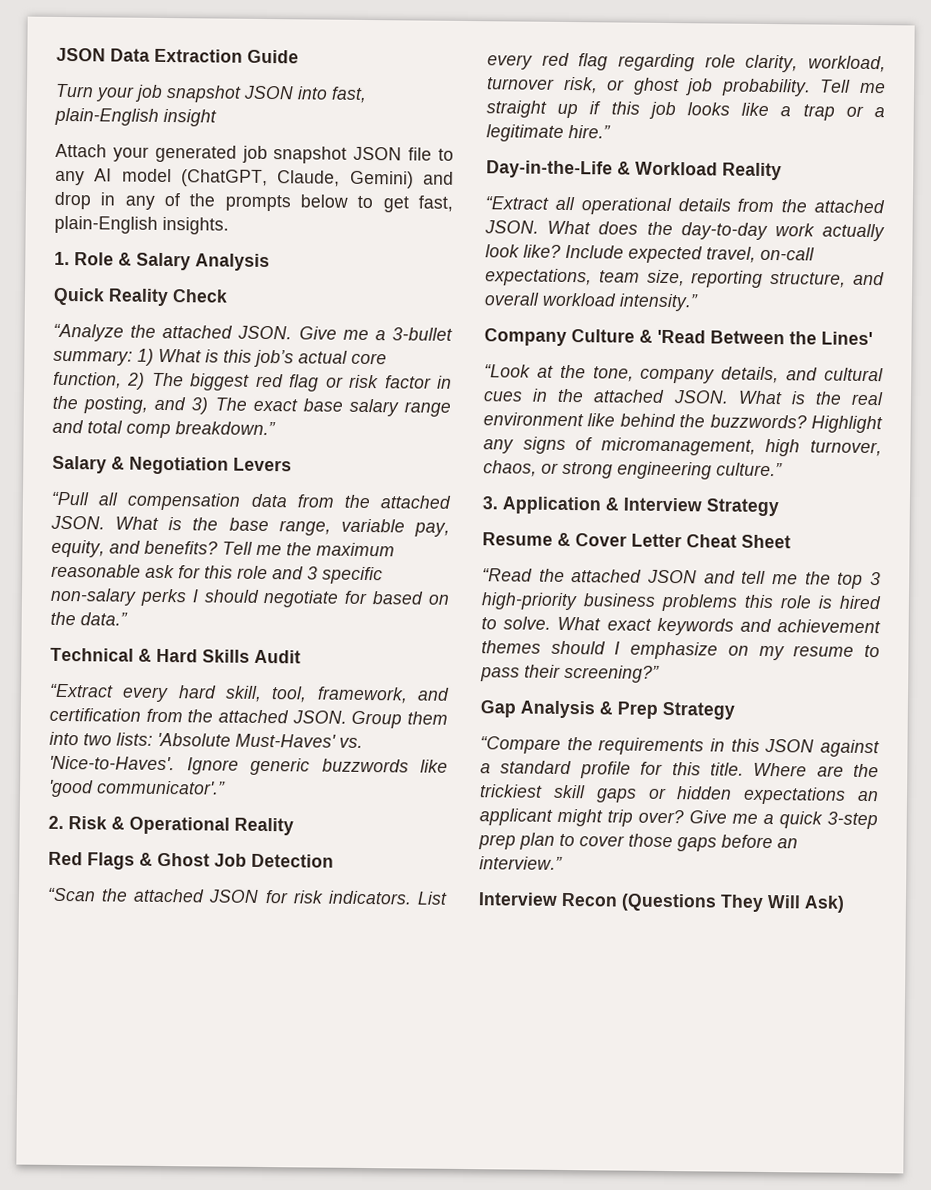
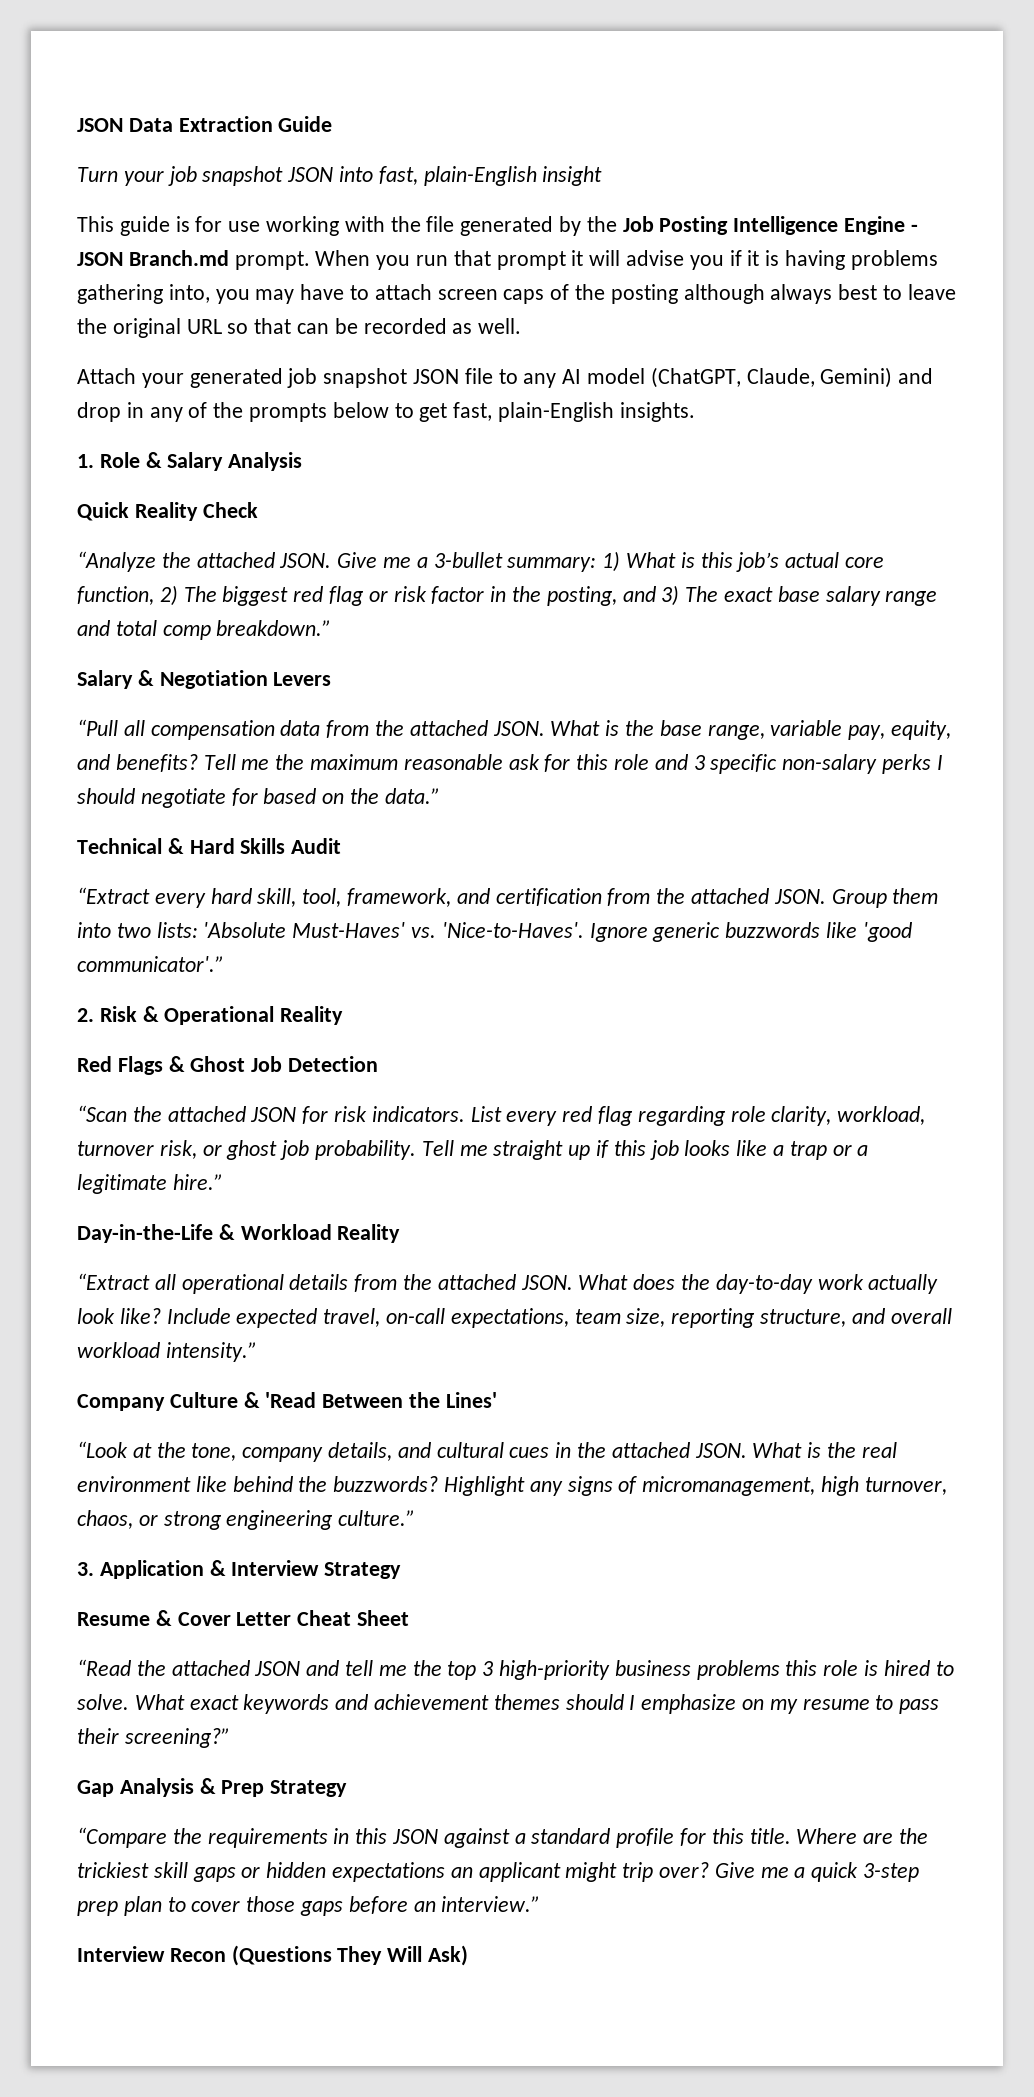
(217, 117) none -> [77,216,918,236] [77,250,938,270] [77,284,956,304] [77,318,522,338] // This guide is for use working with the file generated by the Job Posting Intelligence Engine - JSON Branch.md prompt. When you run that prompt it will advise you if it is having problems gathering into, you may have to attach screen caps of the posting although always best to leave the original URL so that can be recorded as well.

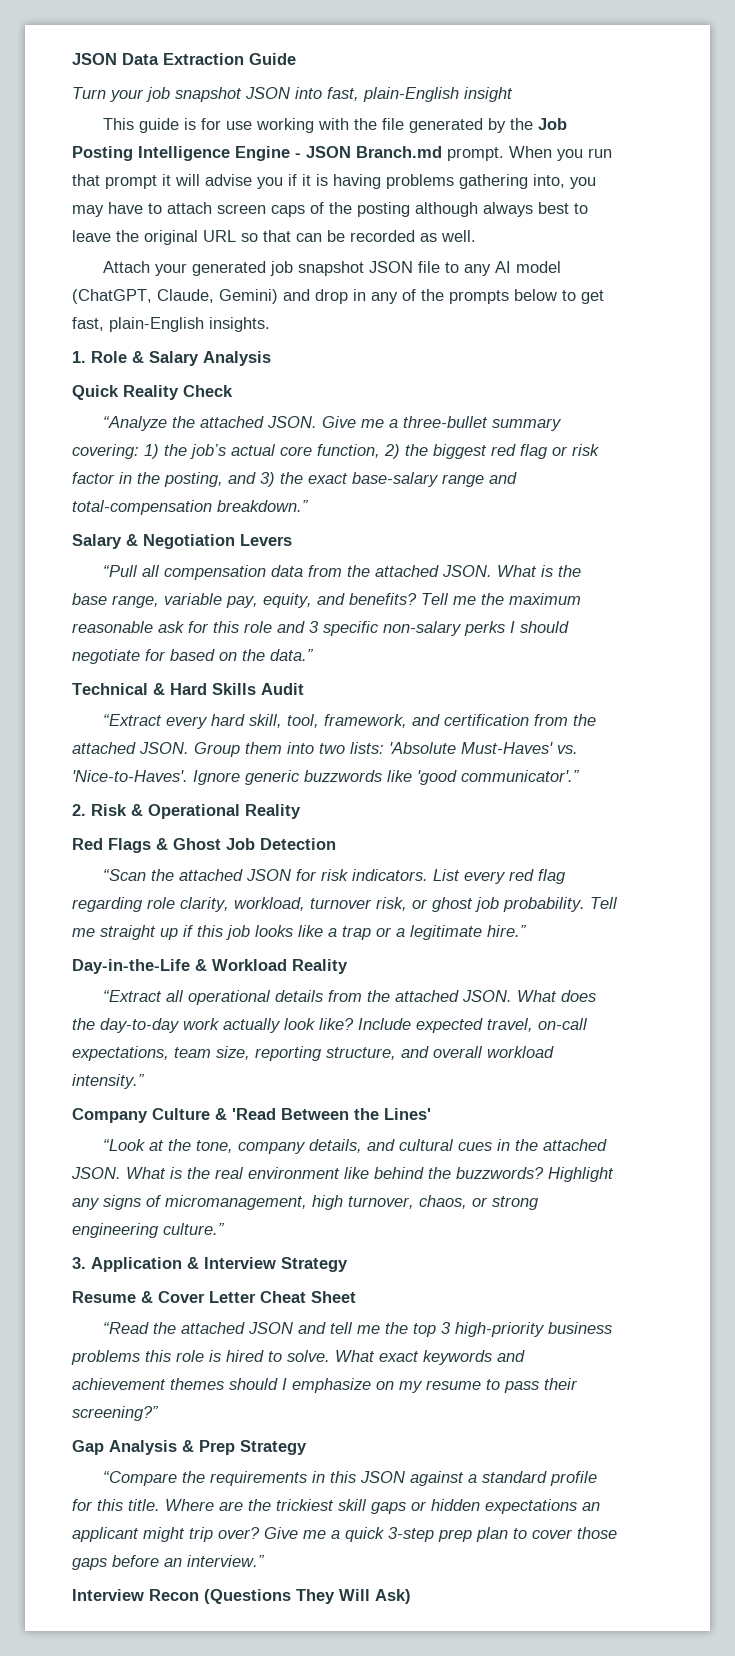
[433,551,733,572] 3-bullet summary: 1) What is this -> [402,416,562,431] [72,444,187,459] three-bullet summary covering: 1) the
[183,586,217,602] The -> [405,444,428,456] the
[685,586,938,606] [77,620,211,640] The exact base salary range and total comp -> [280,472,517,487] [72,500,212,515] the exact base-salary range and total-compensation

